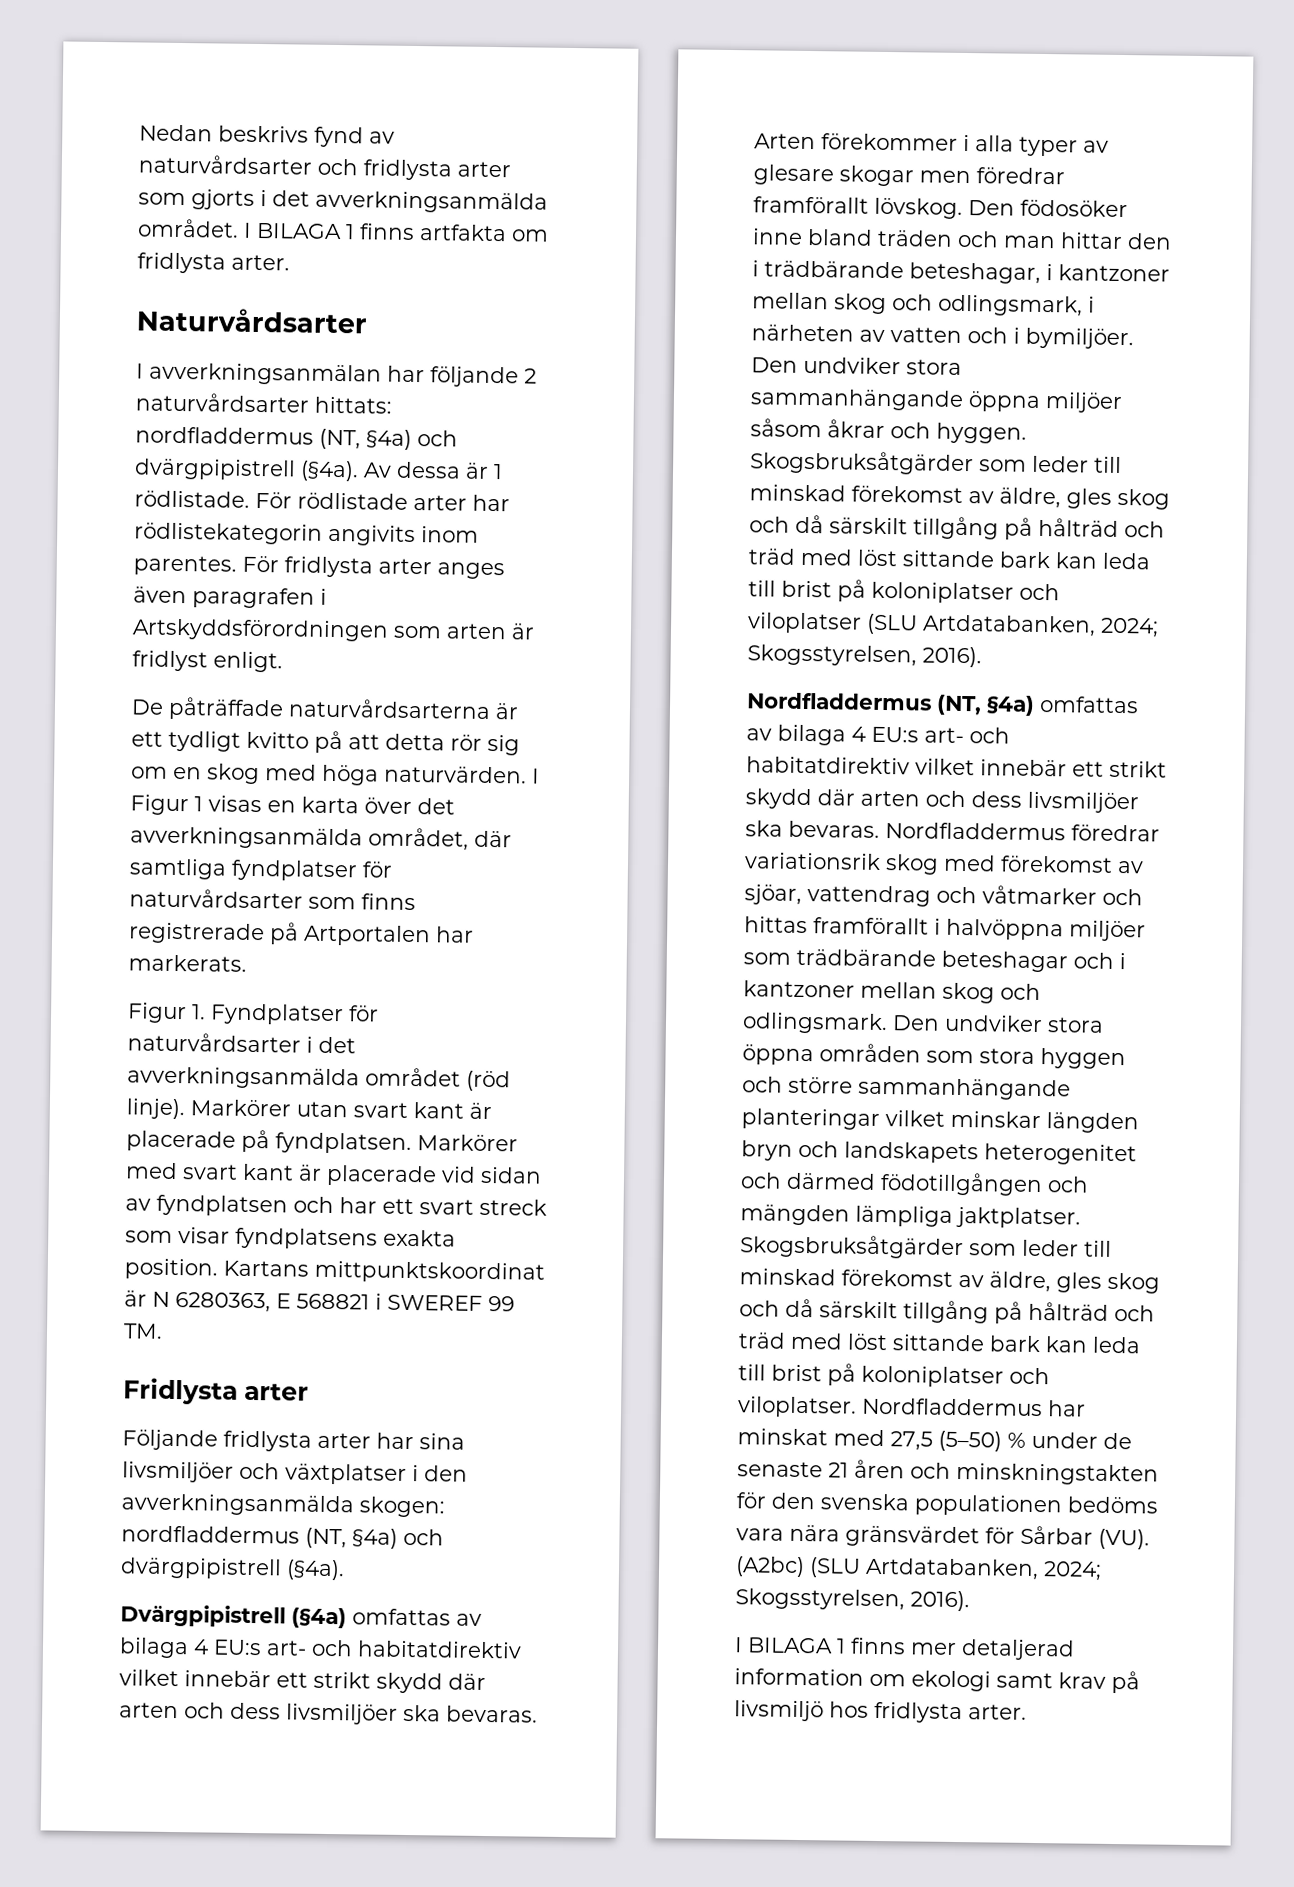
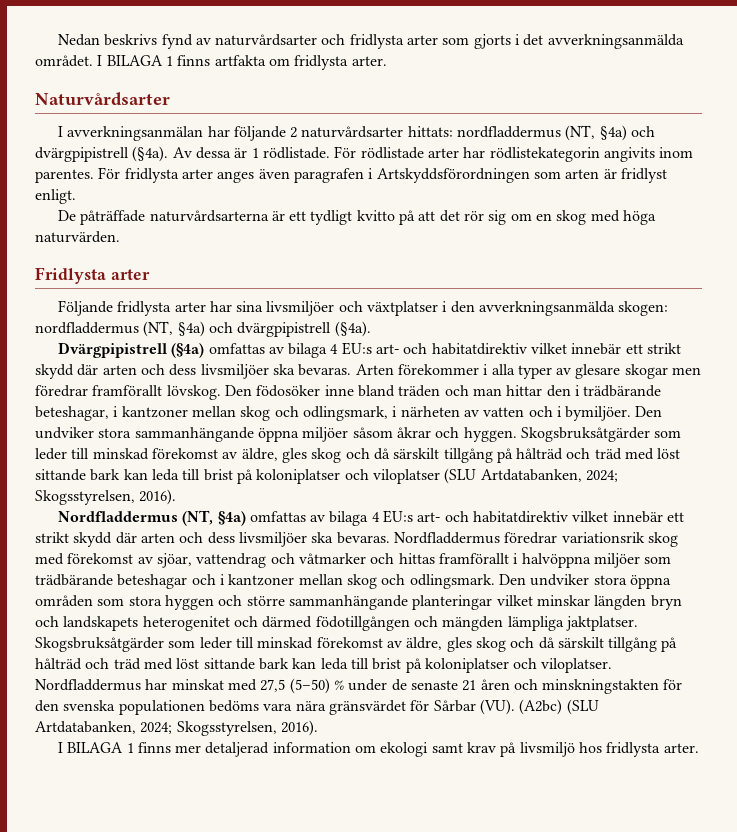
[385,733,445,751] detta -> [439,210,460,222] det
[532,768,540,784] [130,794,455,816] [130,826,512,851] [129,858,393,882] [129,888,416,911] [128,922,474,947] [128,954,247,972] [127,1002,379,1026] [127,1032,356,1054] [127,1066,511,1092] [126,1098,492,1120] [126,1129,518,1155] [125,1162,542,1187] [125,1194,547,1217] [125,1227,456,1250] [124,1258,545,1284] [124,1290,515,1313] [123,1323,163,1339] I Figur 1 visas en karta över det avverkningsanmälda området, där samtliga fyndplatser för naturvårdsarter som finns registrerade på Artportalen har markerats. // Figur 1. Fyndplatser för naturvårdsarter i det avverkningsanmälda området (röd linje). Markörer utan svart kant är placerade på fyndplatsen. Markörer med svart kant är placerade vid sidan av fyndplatsen och har ett svart streck som visar fyndplatsens exakta position. Kartans mittpunktskoordinat är N 6280363, E 568821 i SWEREF 99 TM. -> (120, 237) none

